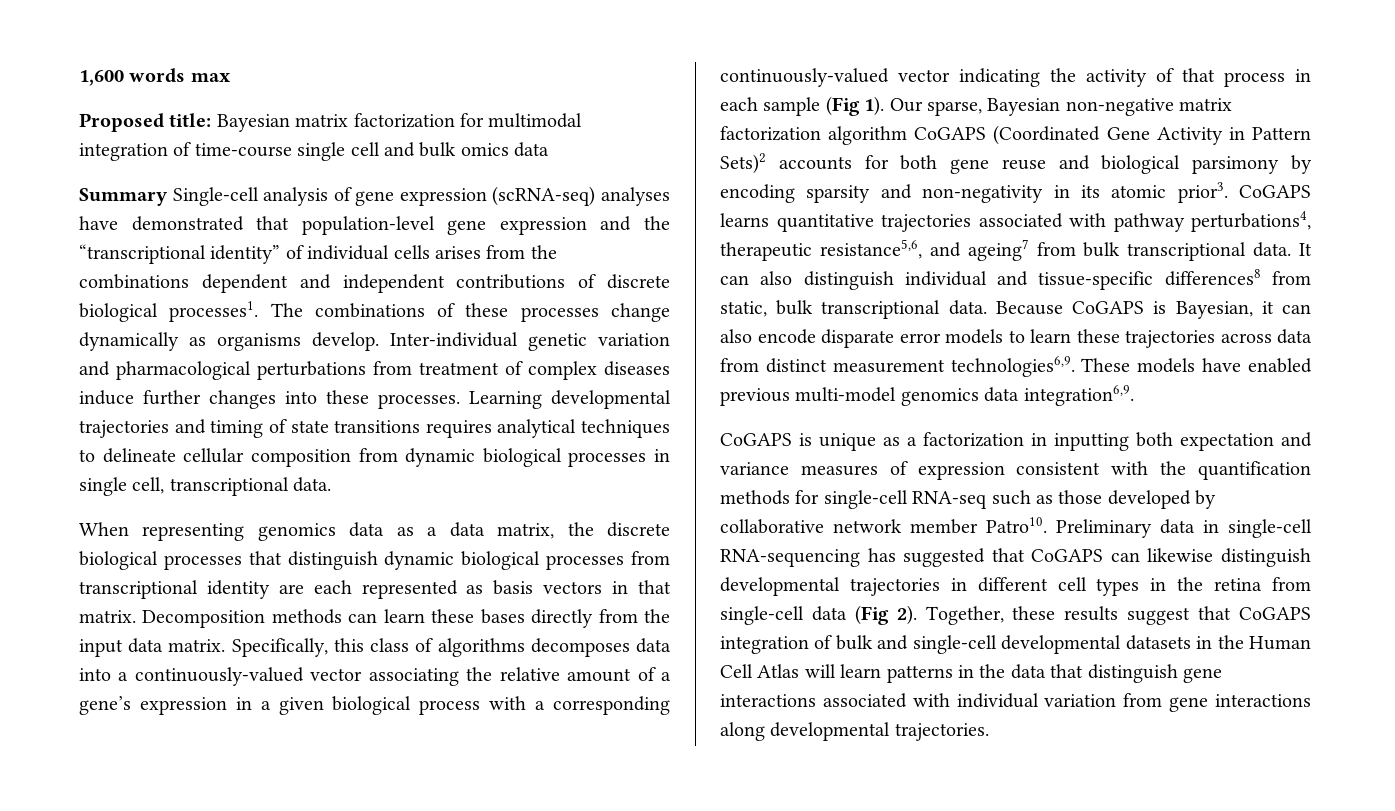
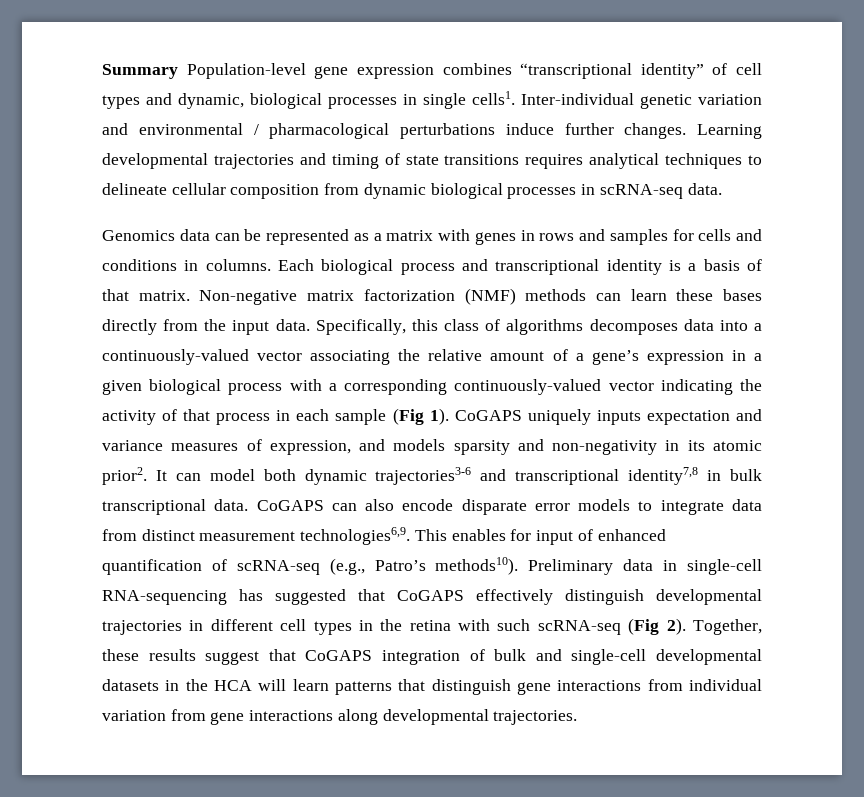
[79,68,231,86] [79,113,583,132] [79,142,550,161] [79,186,670,206] [79,216,670,235] [79,244,557,264] [79,274,670,293] [79,301,670,322] [79,332,670,351] [79,361,670,380] [79,390,460,409] 1,600 words max // Proposed title: Bayesian matrix factorization for multimodal integration of time-course single cell and bulk omics data // Summary Single-cell analysis of gene expression (scRNA-seq) analyses have demonstrated that population-level gene expression and the “transcriptional identity” of individual cells arises from the combinations dependent and independent contributions of discrete biological processes1. The combinations of these processes change dynamically as organisms develop. Inter-individual genetic variation and pharmacological perturbations from treatment of complex diseases induce further changes into these processes. -> [102,63,762,79] [102,91,762,109] [102,123,687,139] Summary Population-level gene expression combines “transcriptional identity” of cell types and dynamic, biological processes in single cells1. Inter-individual genetic variation and environmental / pharmacological perturbations induce further changes.
[79,477,332,496] [79,522,671,541] [79,551,670,570] [79,580,672,599] [79,610,266,628] single cell, transcriptional data. // When representing genomics data as a data matrix, the discrete biological processes that distinguish dynamic biological processes from transcriptional identity are each represented as basis vectors in that matrix. Decomposition -> [599,183,722,199] [102,229,762,245] [102,259,763,275] [102,288,516,305] scRNA-seq data. // Genomics data can be represented as a matrix with genes in rows and samples for cells and conditions in columns. Each biological process and transcriptional identity is a basis of that matrix. Non-negative matrix factorization (NMF)
[128,638,226,653] data matrix. -> [275,319,310,331] data.
[889,98,1233,116] [720,125,1311,145] [720,153,1312,174] [720,184,795,203] Our sparse, Bayesian non-negative matrix factorization algorithm CoGAPS (Coordinated Gene Activity in Pattern Sets)2 accounts for both gene reuse and biological parsimony by encoding -> [454,409,763,425] [102,439,446,455] CoGAPS uniquely inputs expectation and variance measures of expression, and models
[1177,182,1311,203] [720,211,1311,232] [720,239,1312,261] [720,269,1311,290] [720,300,1274,319] prior3. CoGAPS learns quantitative trajectories associated with pathway perturbations4, therapeutic resistance5,6, and ageing7 from bulk transcriptional data. It can also distinguish individual and tissue-specific differences8 from static, bulk transcriptional data. Because CoGAPS is Bayesian, it -> [102,467,762,485] [102,499,324,515] prior2. It can model both dynamic trajectories3-6 and transcriptional identity7,8 in bulk transcriptional data. CoGAPS
[1030,329,1272,348] learn these trajectories across -> [660,500,724,515] integrate
[1081,358,1312,373] [720,385,1134,406] [720,432,1312,451] [720,461,1311,480] [720,490,1217,509] [720,517,1047,534] These models have enabled previous multi-model genomics data integration6,9. // CoGAPS is unique as a factorization in inputting both expectation and variance measures of expression consistent with the quantification methods for single-cell RNA-seq such as those developed by collaborative network member Patro10. -> [414,529,666,545] [102,557,519,575] This enables for input of enhanced quantification of scRNA-seq (e.g., Patro’s methods10).
[1110,548,1214,562] can likewise -> [476,589,553,605] effectively
[1272,577,1311,591] [720,606,847,625] from single-cell data -> [458,619,621,635] with such scRNA-seq
[1249,636,1311,650] [720,664,1046,683] Human Cell Atlas will learn patterns in the data -> [214,679,392,695] HCA will learn patterns
[822,693,950,708] associated with -> [647,679,683,691] from

